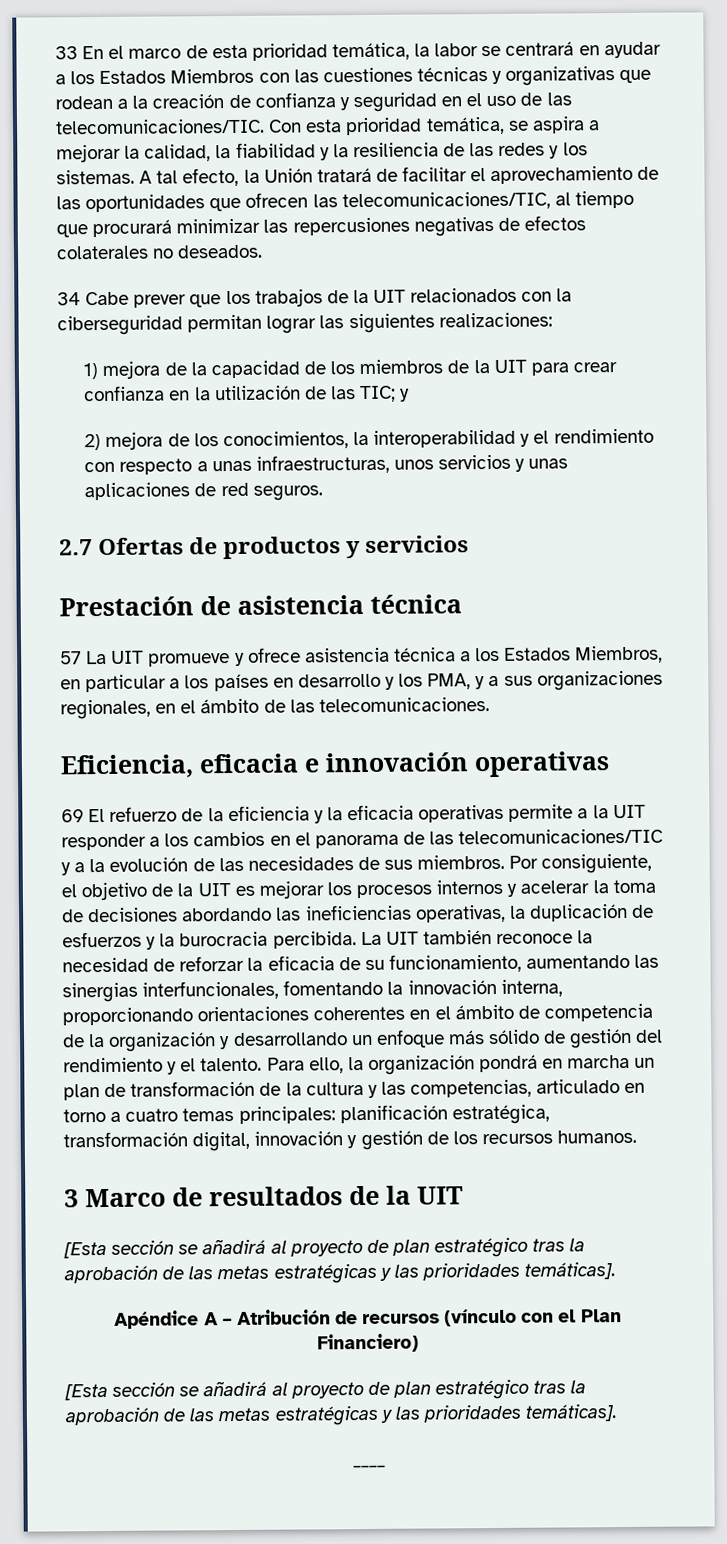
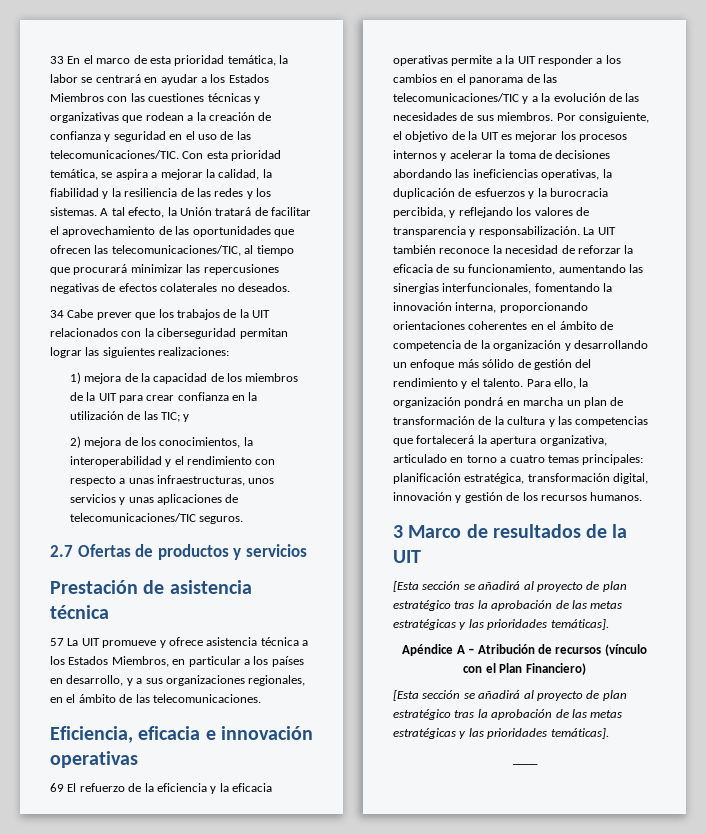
[220,482,249,497] red -> [69,513,196,522] telecomunicaciones/TIC
[297,673,472,690] desarrollo y los PMA, -> [66,675,124,686] desarrollo,
[272,931,357,949] percibida. -> [393,207,589,218] [393,226,580,237] percibida, y reflejando los valores de transparencia y responsabilización.
[410,1079,533,1098] competencias, -> [575,416,649,427] [393,435,607,446] competencias que fortalecerá la apertura organizativa,

